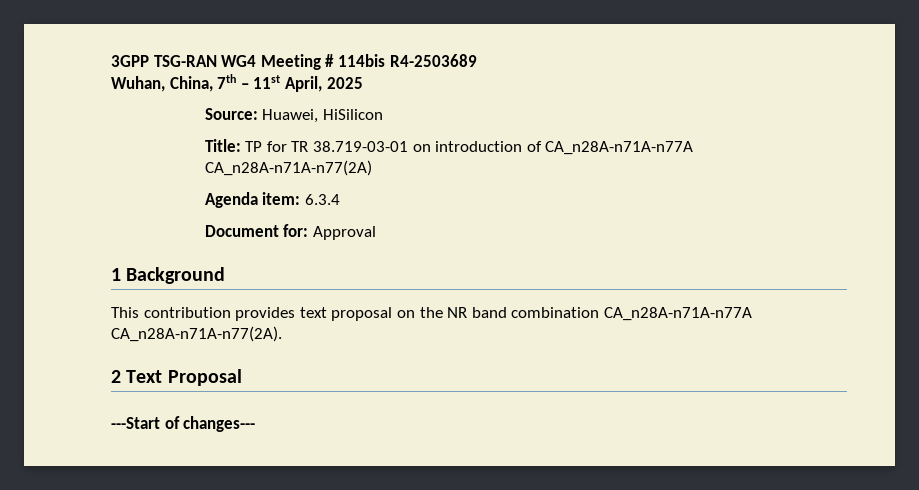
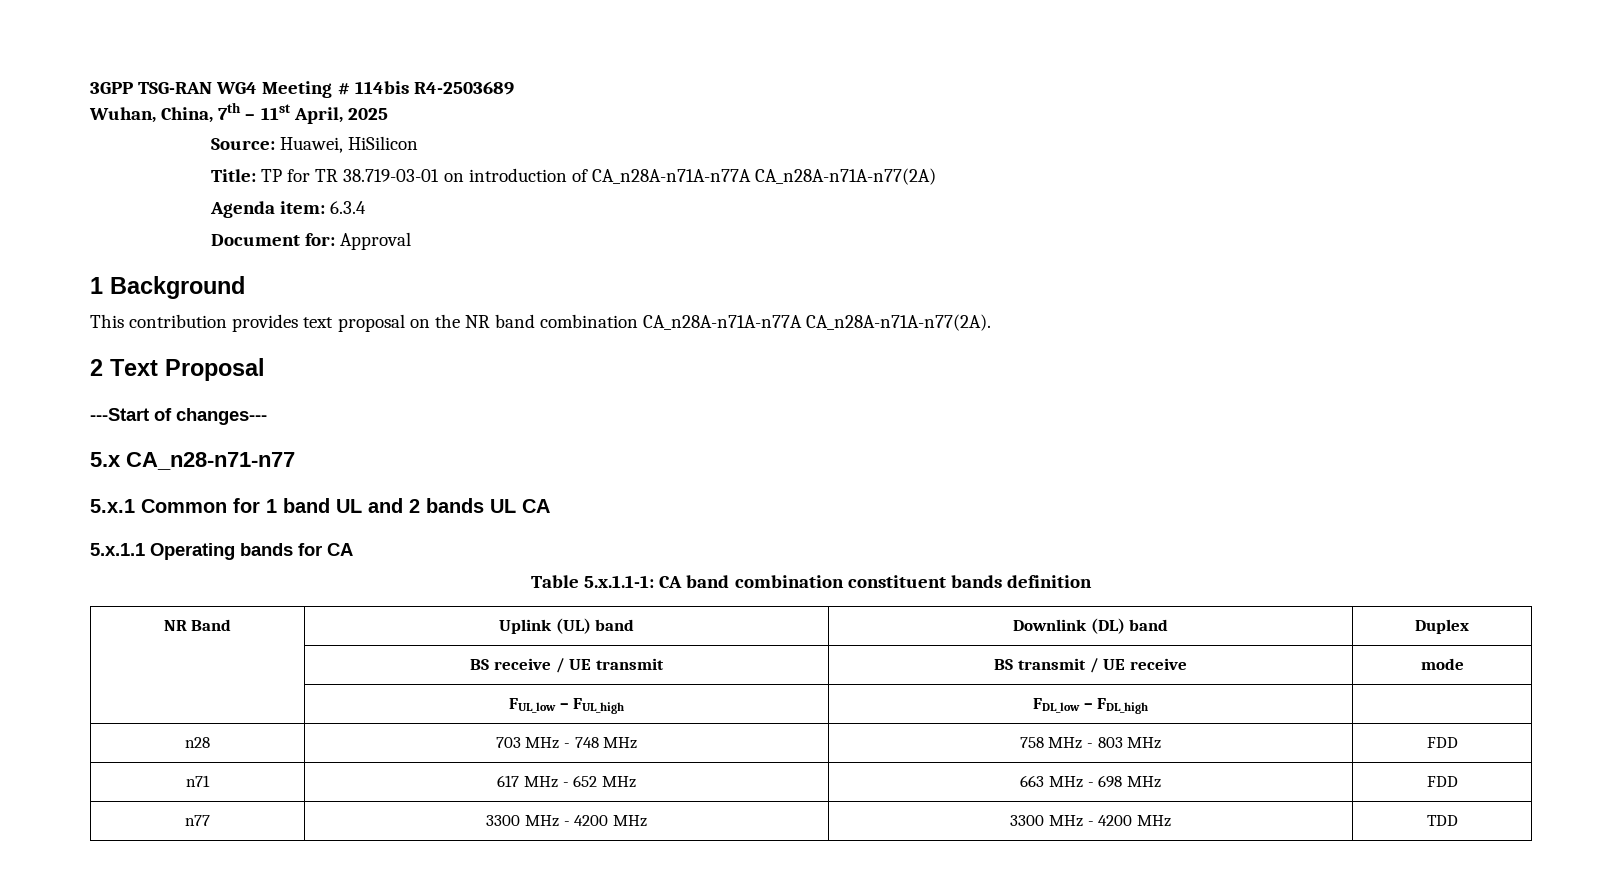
(256, 424) none -> [90,452,295,470] [90,498,550,513] [90,543,353,560] [531,575,1092,588] [163,619,232,631] [498,618,635,634] [1012,618,1169,634] [1415,619,1469,634] [470,658,664,673] [994,658,1187,673] [1420,658,1464,670] [508,698,625,714] [1032,698,1149,714] [185,737,210,748] [495,737,638,749] [1019,737,1162,749] [1426,737,1458,748] [186,775,210,787] [497,775,636,788] [1020,775,1161,788] [1426,776,1458,787] [185,815,210,826] [486,815,647,827] [1010,815,1171,827] [1426,815,1458,826] // 5.x CA_n28-n71-n77 // 5.x.1 Common for 1 band UL and 2 bands UL CA // 5.x.1.1 Operating bands for CA // Table 5.x.1.1-1: CA band combination constituent bands definition // NR Band | Uplink (UL) band | Downlink (DL) band | Duplex // | BS receive / UE transmit | BS transmit / UE receive | mode // | FUL_low – FUL_high | FDL_low – FDL_high | // n28 | 703 MHz - 748 MHz | 758 MHz - 803 MHz | FDD // n71 | 617 MHz - 652 MHz | 663 MHz - 698 MHz | FDD // n77 | 3300 MHz - 4200 MHz | 3300 MHz - 4200 MHz | TDD

